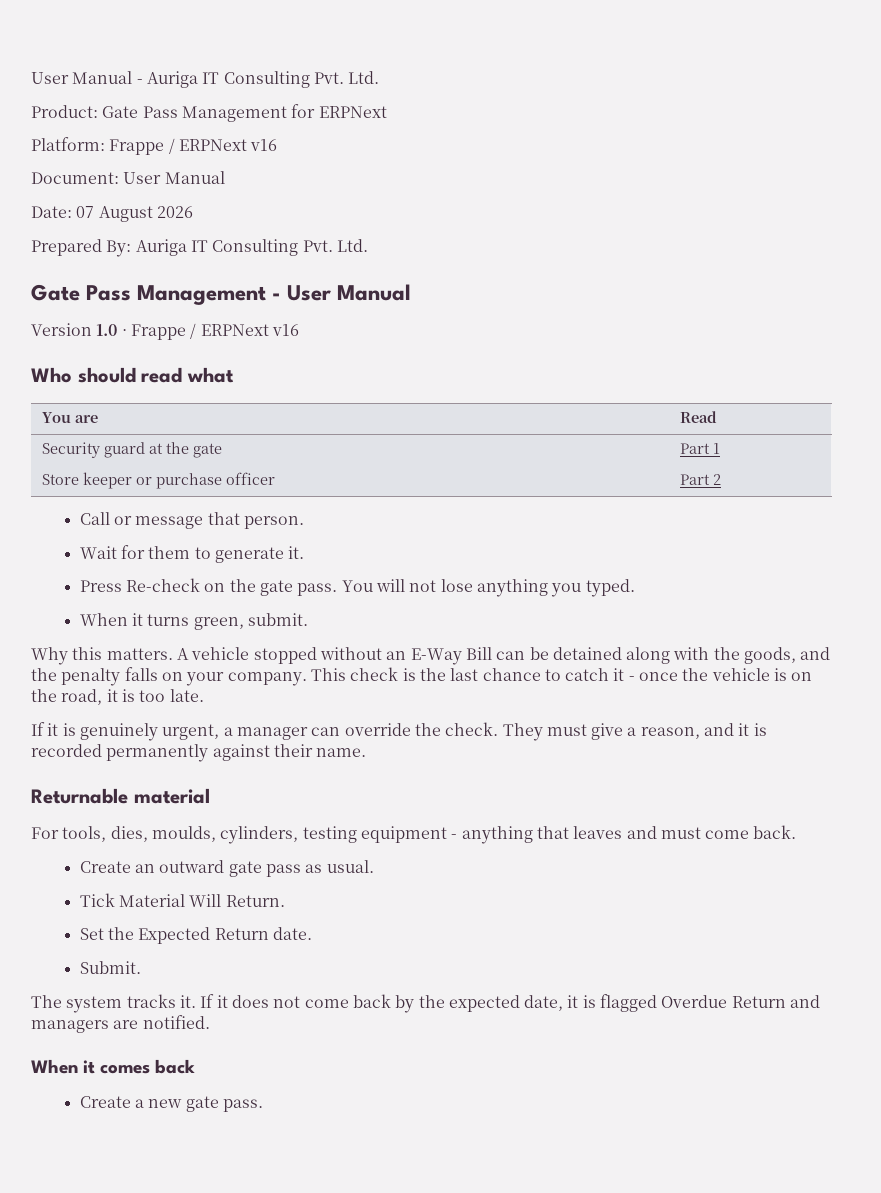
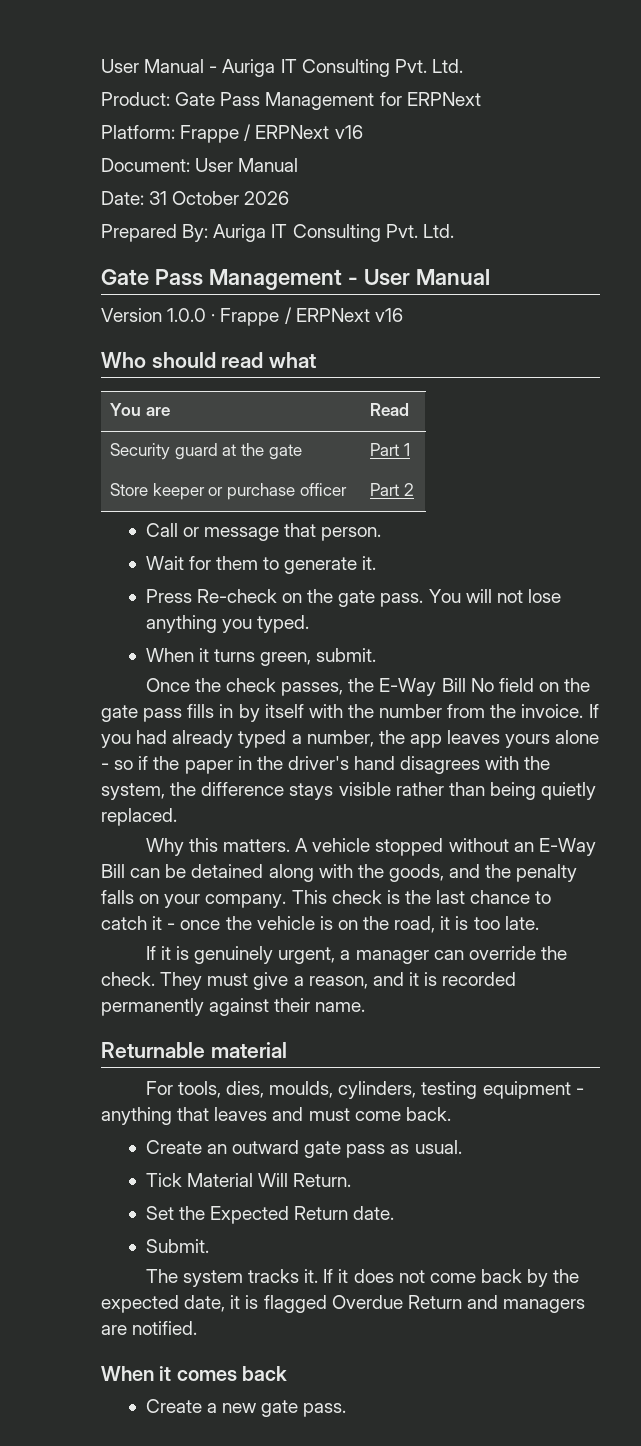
[76,206,153,222] 07 August -> [149,191,240,205] 31 October
[96,324,118,336] 1.0 -> [167,308,207,322] 1.0.0
(308, 619) none -> [145,678,591,696] [101,704,599,722] [101,730,600,748] [101,756,551,774] [101,782,597,800] [101,808,177,826] // Once the check passes, the E-Way Bill No field on the gate pass fills in by itself with the number from the invoice. If you had already typed a number, the app leaves yours alone - so if the paper in the driver's hand disagrees with the system, the difference stays visible rather than being quietly replaced.

